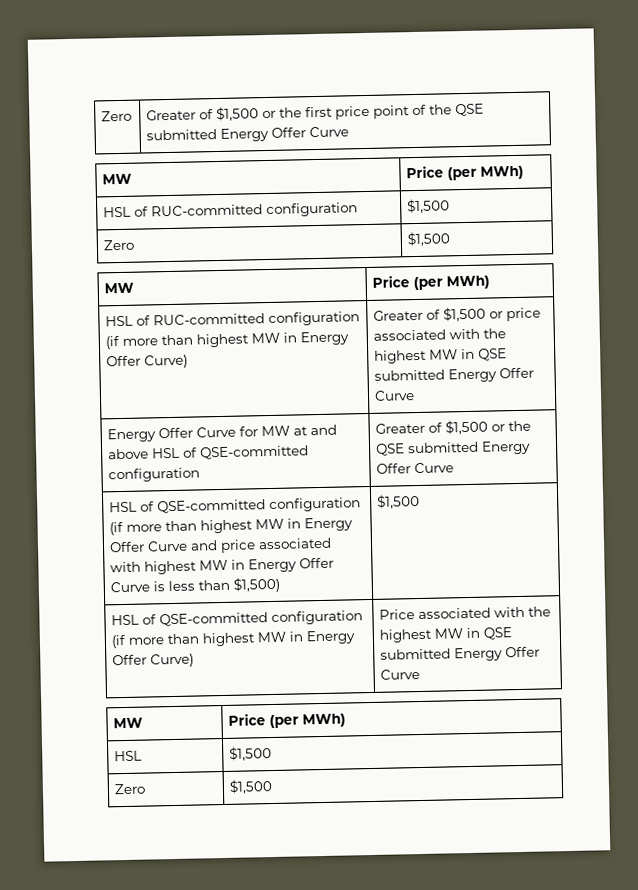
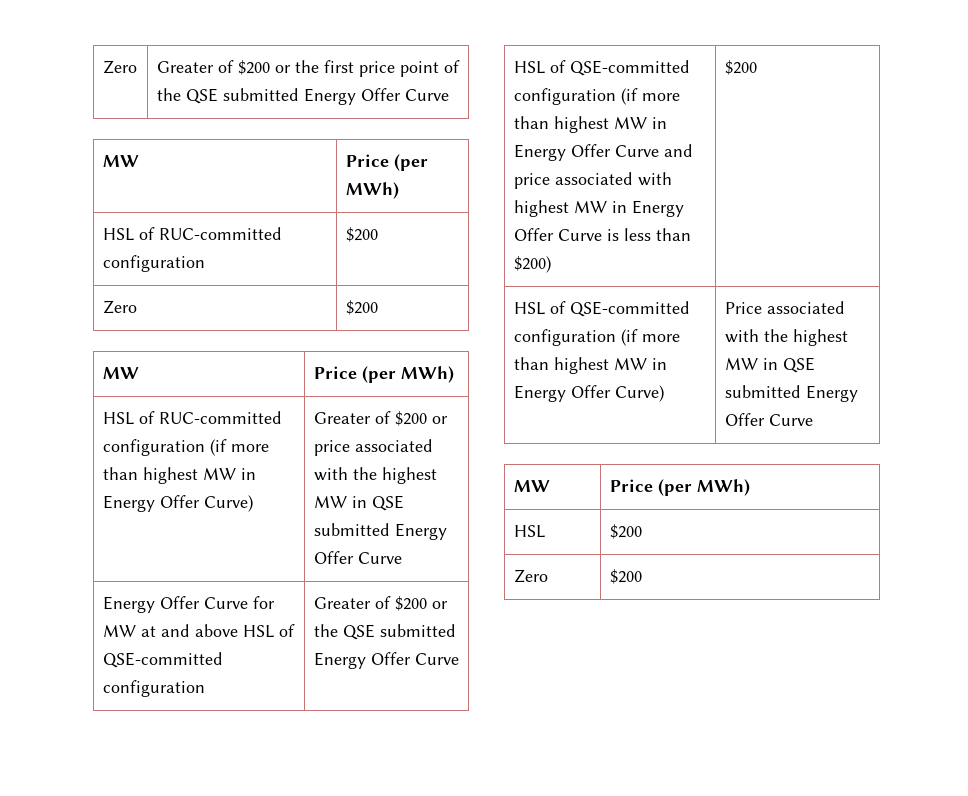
[216,106,260,122] $1,500 -> [237,60,270,75] $200
[407,198,451,214] [103,239,136,251] [407,231,451,247] $1,500 // Zero | $1,500 -> [345,227,378,242] [102,300,137,314] [345,300,378,315] $200 // Zero | $200
[443,306,487,322] $1,500 -> [394,411,427,426] $200
[445,419,489,435] $1,500 -> [394,596,427,611] $200
[233,576,281,593] [377,493,421,509] $1,500) | $1,500 -> [513,256,551,273] [724,60,757,75] $200) | $200
[229,746,273,761] [114,783,147,795] [229,779,274,794] $1,500 // Zero | $1,500 -> [609,524,642,539] [513,569,548,583] [609,569,642,584] $200 // Zero | $200

